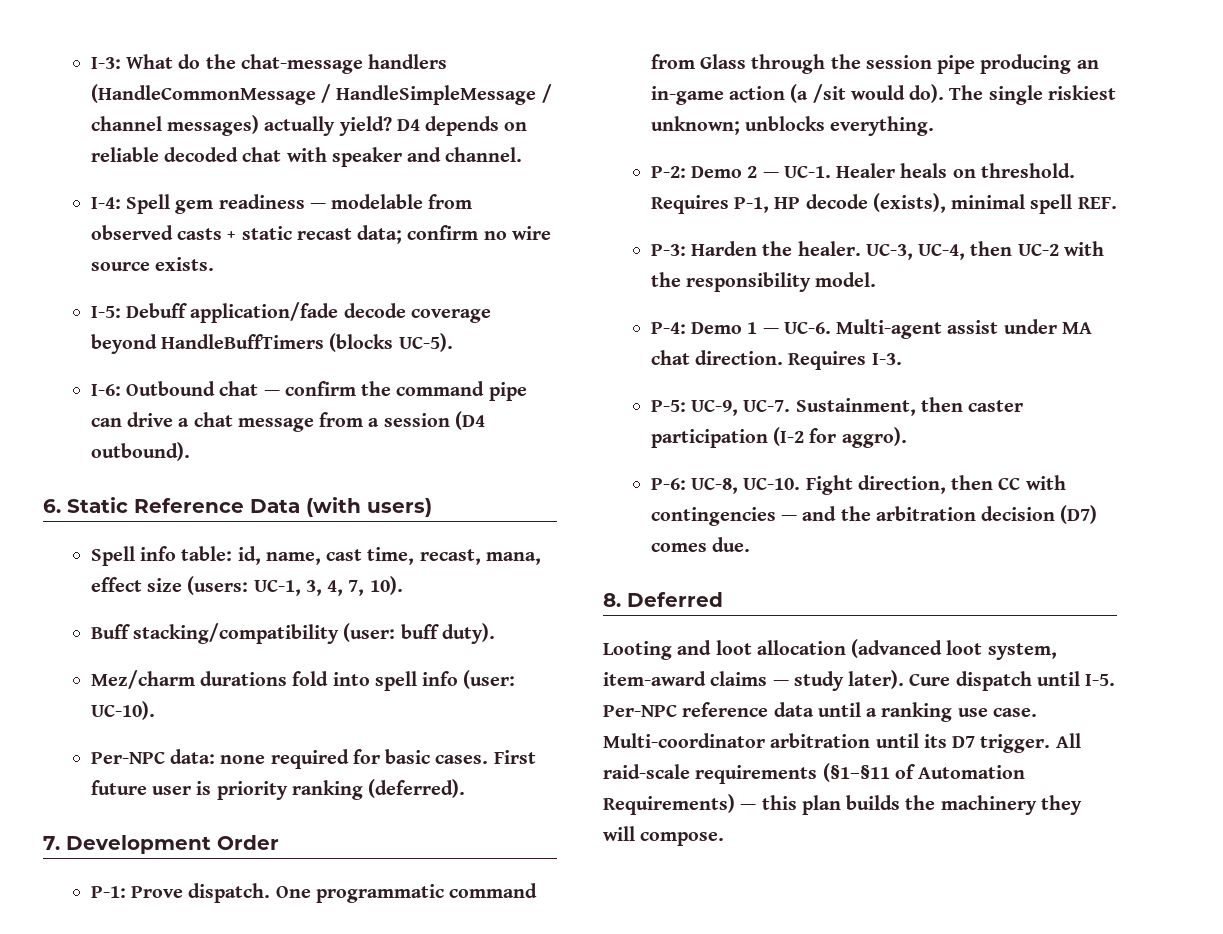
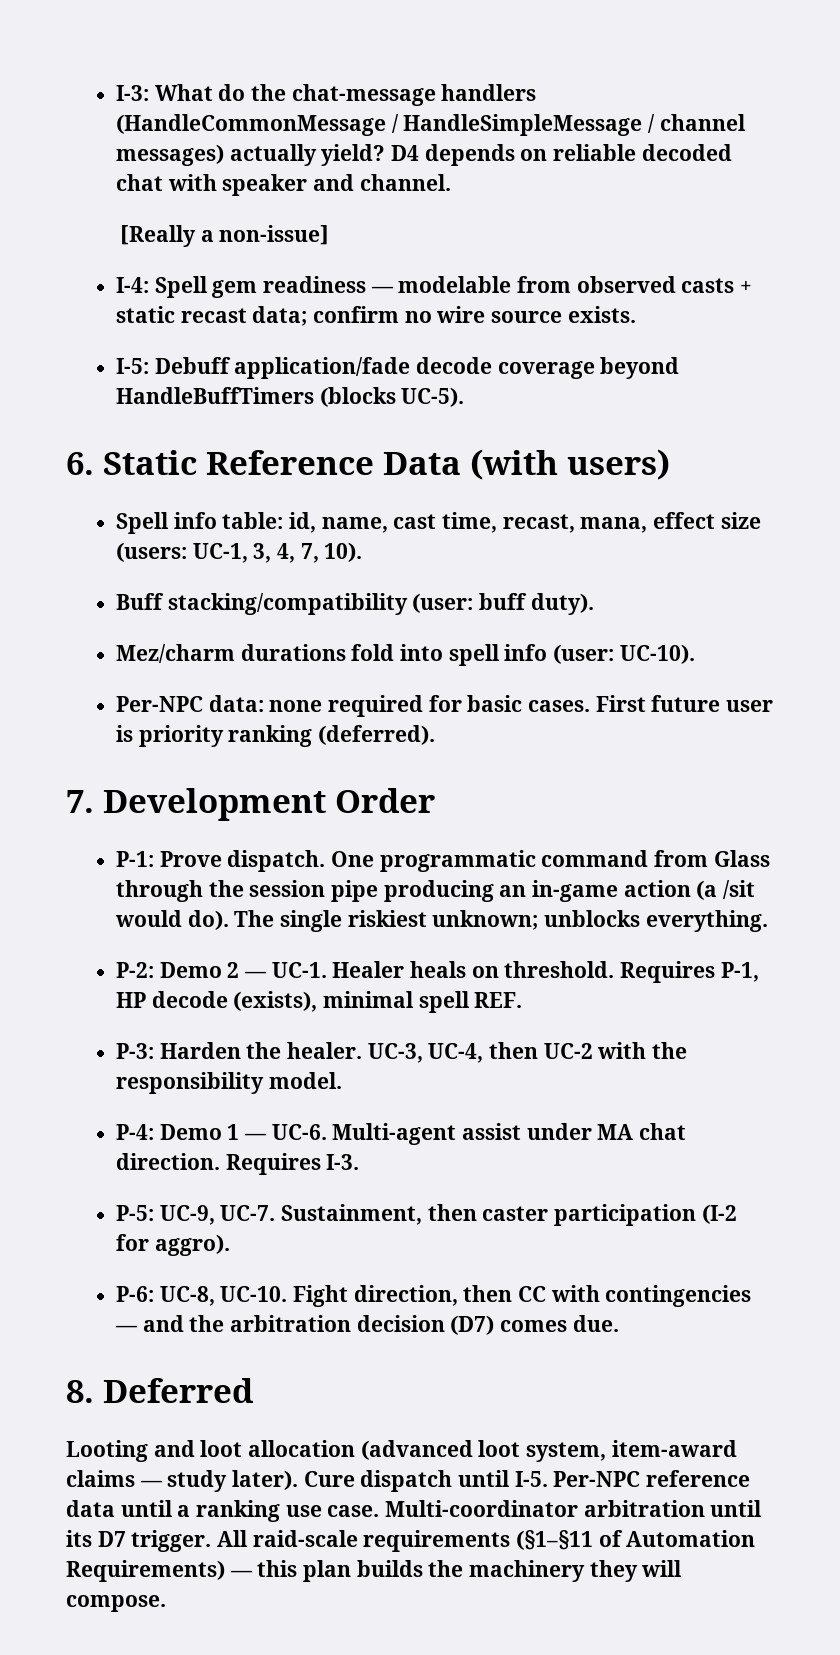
(523, 154) none -> [119,225,330,247] // [Really a non-issue]
[90,381,527,401] [90,411,485,432] [90,442,190,461] // I-6: Outbound chat — confirm the command pipe can drive a chat message from a session (D4 outbound). -> (465, 397) none

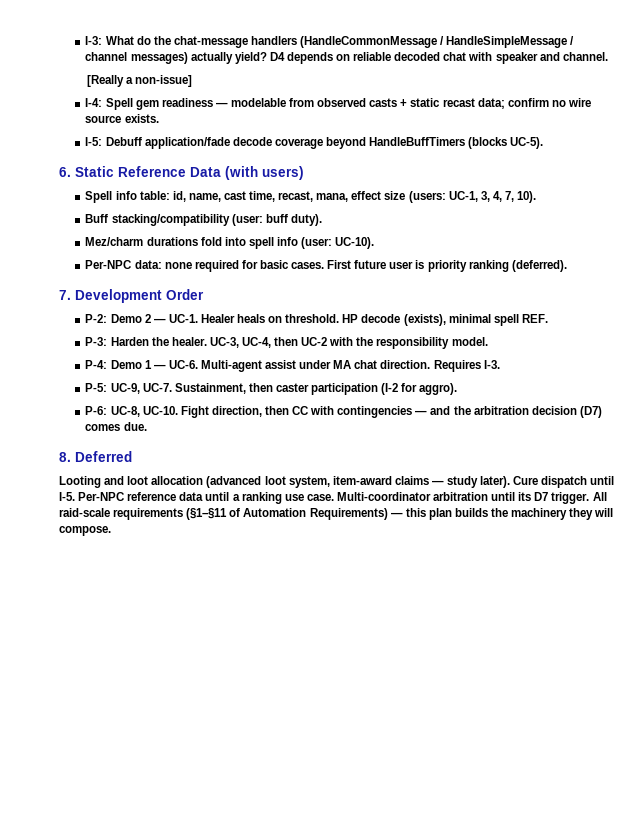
[116,850,770,872] [116,880,756,902] [115,910,768,932] // P-1: Prove dispatch. One programmatic command from Glass through the session pipe producing an in-game action (a /sit would do). The single riskiest unknown; unblocks everything. -> (204, 294) none
[620,961,759,983] Requires P-1, -> (340, 318) none

